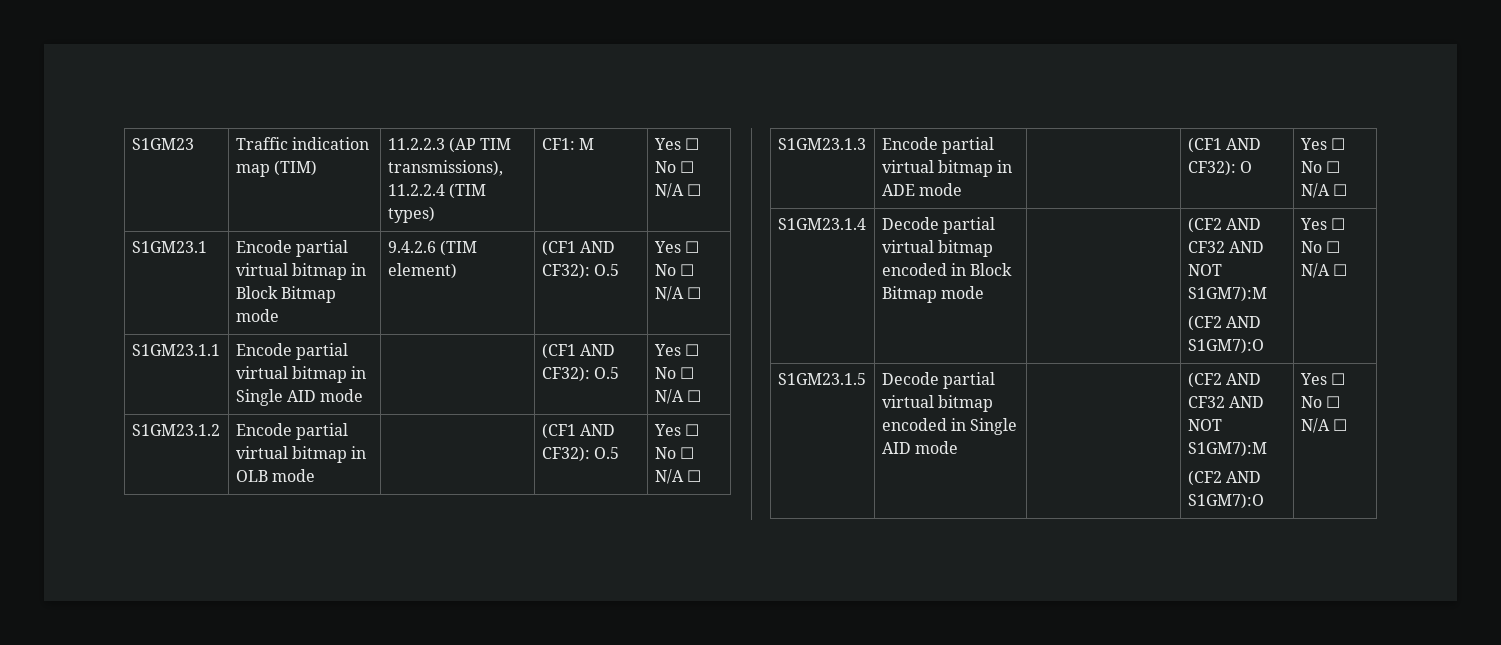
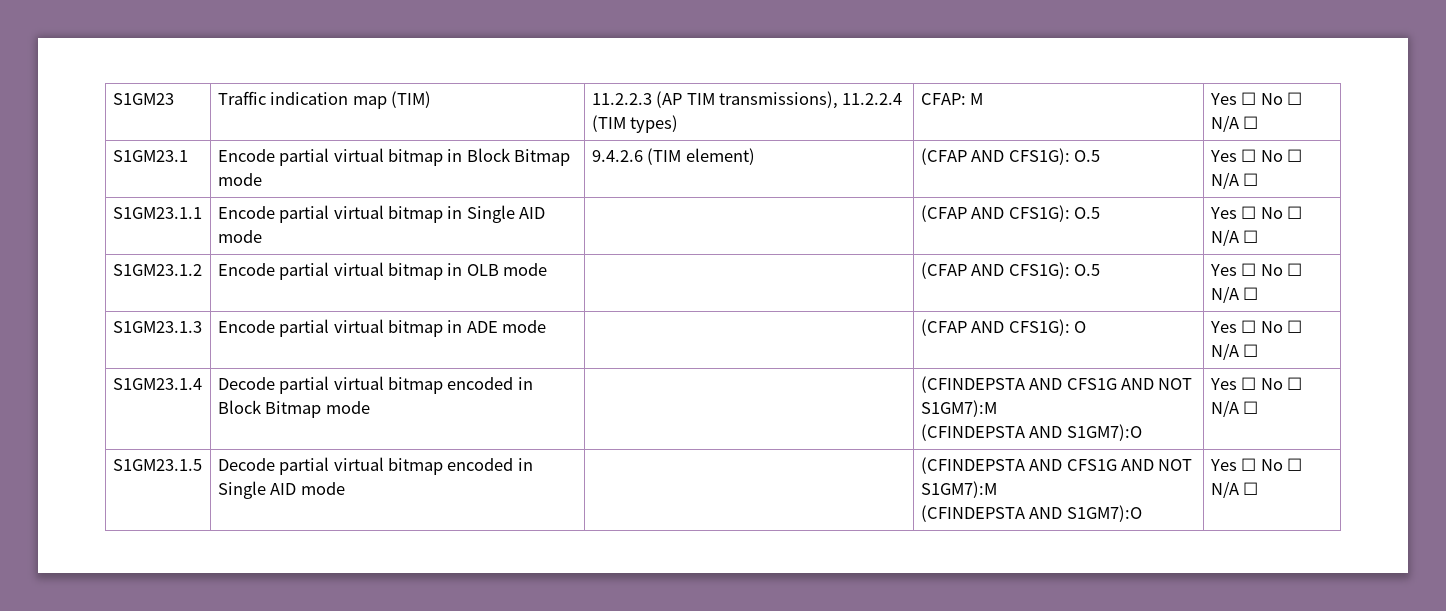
[541,138,575,150] CF1: -> [920,93,966,105] CFAP:
[541,240,616,256] [541,263,590,279] (CF1 AND CF32): -> [920,148,1070,165] (CFAP AND CFS1G):
[541,343,616,359] [541,366,590,382] (CF1 AND CF32): -> [920,205,1070,222] (CFAP AND CFS1G):
[541,423,616,439] [541,446,590,462] (CF1 AND CF32): -> [920,262,1070,279] (CFAP AND CFS1G):
[1187,137,1262,153] [1187,160,1236,176] (CF1 AND CF32): -> [920,319,1070,336] (CFAP AND CFS1G):
[1187,217,1262,233] [1187,241,1265,253] [1187,264,1222,276] [1187,286,1267,302] [1187,315,1222,331] (CF2 AND CF32 AND NOT S1GM7):M // (CF2 -> [920,376,1193,393] [920,400,997,417] [920,424,1025,441] (CFINDEPSTA AND CFS1G AND NOT S1GM7):M // (CFINDEPSTA
[1187,372,1262,388] [1187,396,1265,408] [1187,419,1222,431] [1187,441,1267,457] [1187,470,1222,486] (CF2 AND CF32 AND NOT S1GM7):M // (CF2 -> [920,457,1193,474] [920,481,997,498] [920,505,1025,522] (CFINDEPSTA AND CFS1G AND NOT S1GM7):M // (CFINDEPSTA

